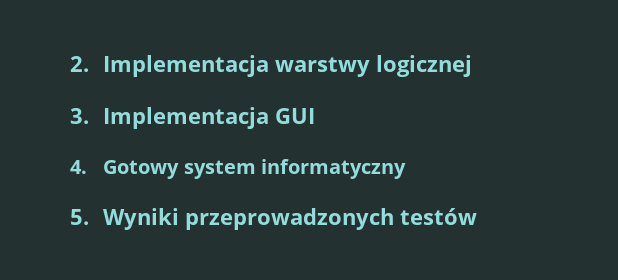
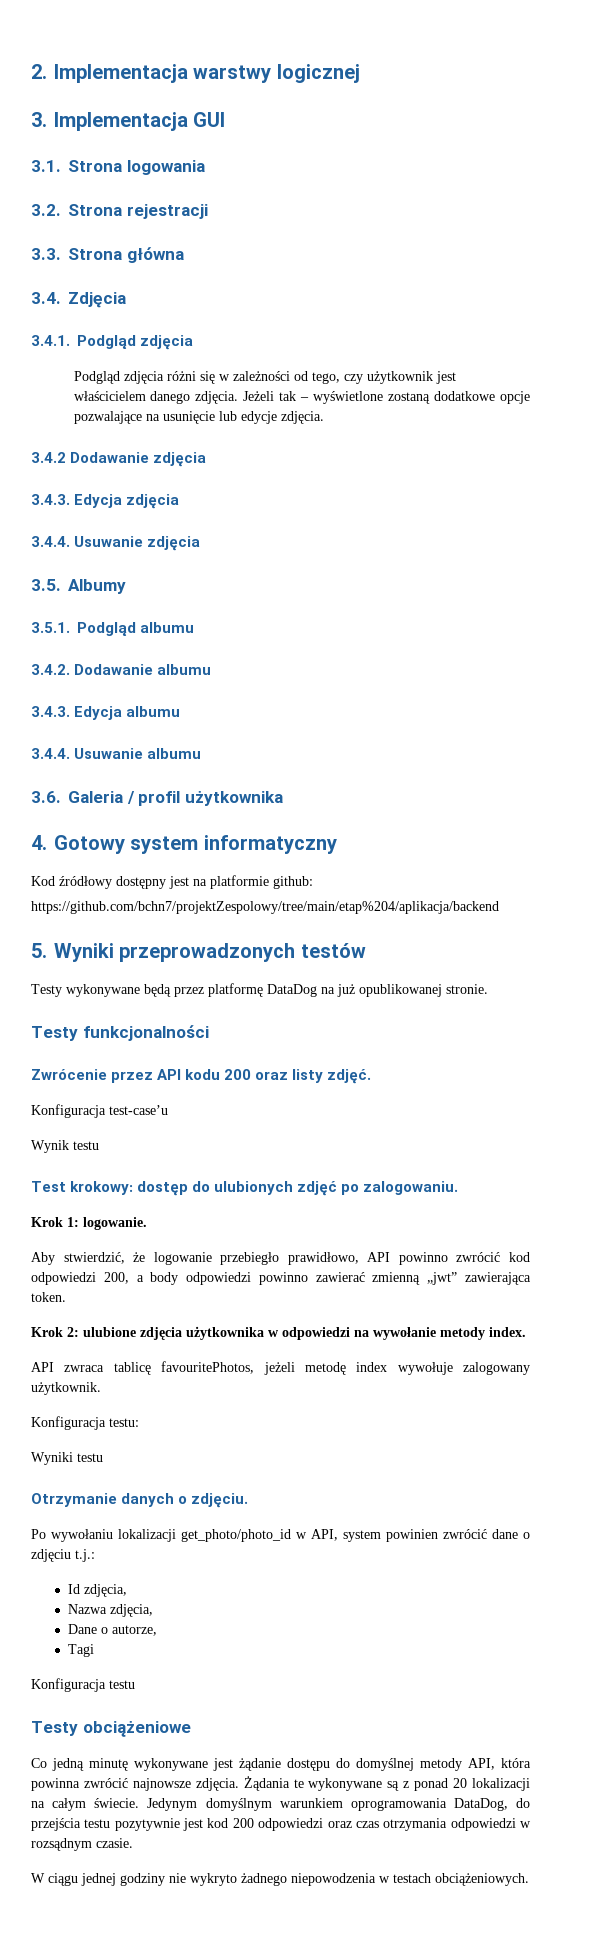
[70,159,407,179] [70,208,478,230] 4. Gotowy system informatyczny // 5. Wyniki przeprowadzonych testów -> [31,160,205,175] [31,204,208,219] [31,247,184,263] [31,292,126,308] [31,335,194,350] [73,371,456,384] [73,391,530,404] [73,411,324,424] [31,452,207,467] [31,494,180,509] [31,536,201,551] [31,579,126,594] [31,622,195,636] [31,664,212,675] [31,706,181,720] [31,748,202,759] [31,791,283,806] [31,835,337,854] [31,875,313,889] [31,901,499,914] [31,943,366,962] [31,983,488,997] [31,1025,209,1041] [31,1069,372,1084] [31,1104,168,1118] [31,1140,99,1153] [31,1181,459,1196] [31,1217,147,1230] [31,1252,530,1265] [31,1272,531,1285] [31,1292,66,1302] [31,1326,526,1340] [31,1361,530,1375] [31,1382,101,1395] [31,1416,139,1430] [31,1452,103,1465] [31,1493,249,1508] [31,1529,530,1542] [31,1549,95,1562] [67,1584,127,1597] [67,1604,153,1617] [67,1624,157,1636] [67,1644,94,1657] [31,1678,135,1692] [31,1721,191,1737] [31,1758,531,1771] [31,1776,531,1791] [31,1798,530,1811] [31,1818,532,1831] [31,1838,133,1851] [31,1873,529,1886] 3.1. Strona logowania // 3.2. Strona rejestracji // 3.3. Strona główna // 3.4. Zdjęcia // 3.4.1. Podgląd zdjęcia // Podgląd zdjęcia różni się w zależności od tego, czy użytkownik jest właścicielem danego zdjęcia. Jeżeli tak – wyświetlone zostaną dodatkowe opcje pozwalające na usunięcie lub edycje zdjęcia. // 3.4.2 Dodawanie zdjęcia // 3.4.3. Edycja zdjęcia // 3.4.4. Usuwanie zdjęcia // 3.5. Albumy // 3.5.1. Podgląd albumu // 3.4.2. Dodawanie albumu // 3.4.3. Edycja albumu // 3.4.4. Usuwanie albumu // 3.6. Galeria / profil użytkownika // 4. Gotowy system informatyczny // Kod źródłowy dostępny jest na platformie github: // https://github.com/bchn7/projektZespolowy/tree/main/etap%204/aplikacja/backend // 5. Wyniki przeprowadzonych testów // Testy wykonywane będą przez platformę DataDog na już opublikowanej stronie. // Testy funkcjonalności // Zwrócenie przez API kodu 200 oraz listy zdjęć. // Konfiguracja test-case’u // Wynik testu // Test krokowy: dostęp do ulubionych zdjęć po zalogowaniu. // Krok 1: logowanie. // Aby stwierdzić, że logowanie przebiegło prawidłowo, API powinno zwrócić kod odpowiedzi 200, a body odpowiedzi powinno zawierać zmienną „jwt” zawierająca token. // Krok 2: ulubione zdjęcia użytkownika w odpowiedzi na wywołanie metody index. // API zwraca tablicę favouritePhotos, jeżeli metodę index wywołuje zalogowany użytkownik. // Konfiguracja testu: // Wyniki testu // Otrzymanie danych o zdjęciu. // Po wywołaniu lokalizacji get_photo/photo_id w API, system powinien zwrócić dane o zdjęciu t.j.: // Id zdjęcia, // Nazwa zdjęcia, // Dane o autorze, // Tagi // Konfiguracja testu // Testy obciążeniowe // Co jedną minutę wykonywane jest żądanie dostępu do domyślnej metody API, która powinna zwrócić najnowsze zdjęcia. Żądania te wykonywane są z ponad 20 lokalizacji na całym świecie. Jedynym domyślnym warunkiem oprogramowania DataDog, do przejścia testu pozytywnie jest kod 200 odpowiedzi oraz czas otrzymania odpowiedzi w rozsądnym czasie. // W ciągu jednej godziny nie wykryto żadnego niepowodzenia w testach obciążeniowych.

